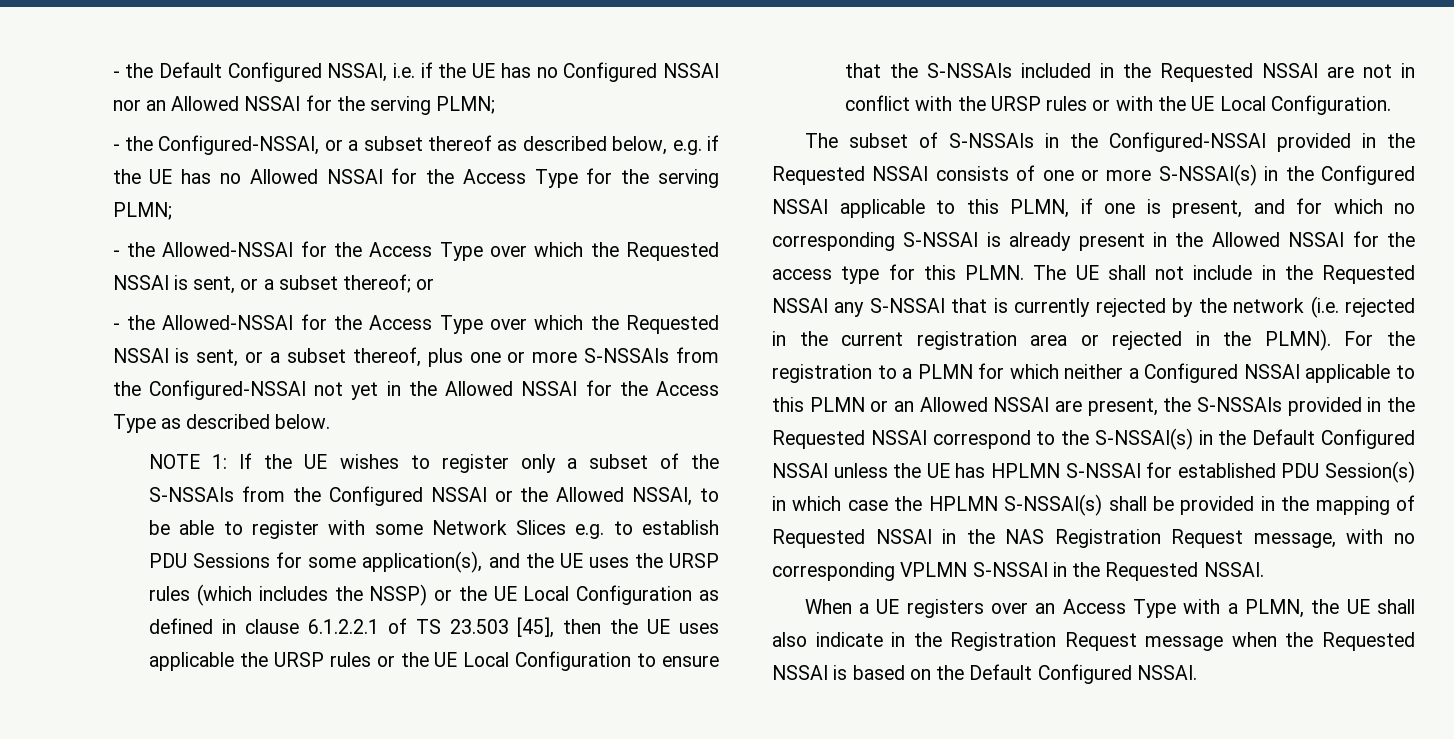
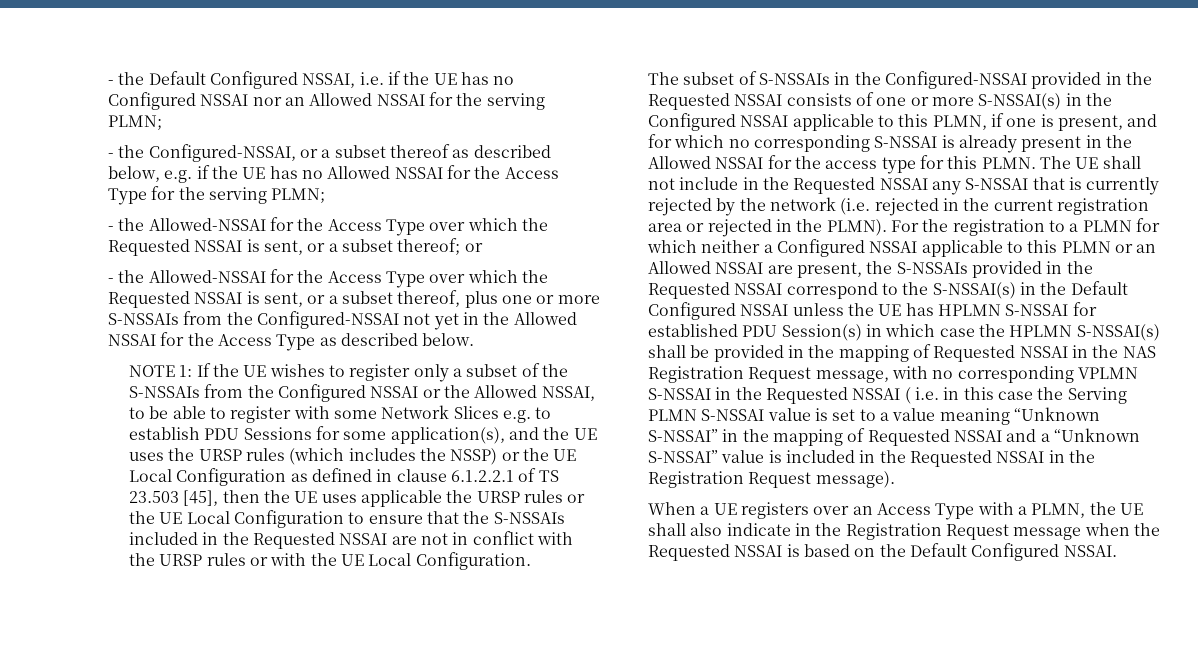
[1203,562,1264,577] NSSAI. -> [852,387,1127,404] [648,407,1100,425] [648,428,1140,446] [648,450,1095,467] [648,471,895,488] NSSAI ( i.e. in this case the Serving PLMN S-NSSAI value is set to a value meaning “Unknown S-NSSAI” in the mapping of Requested NSSAI and a “Unknown S-NSSAI” value is included in the Requested NSSAI in the Registration Request message).

